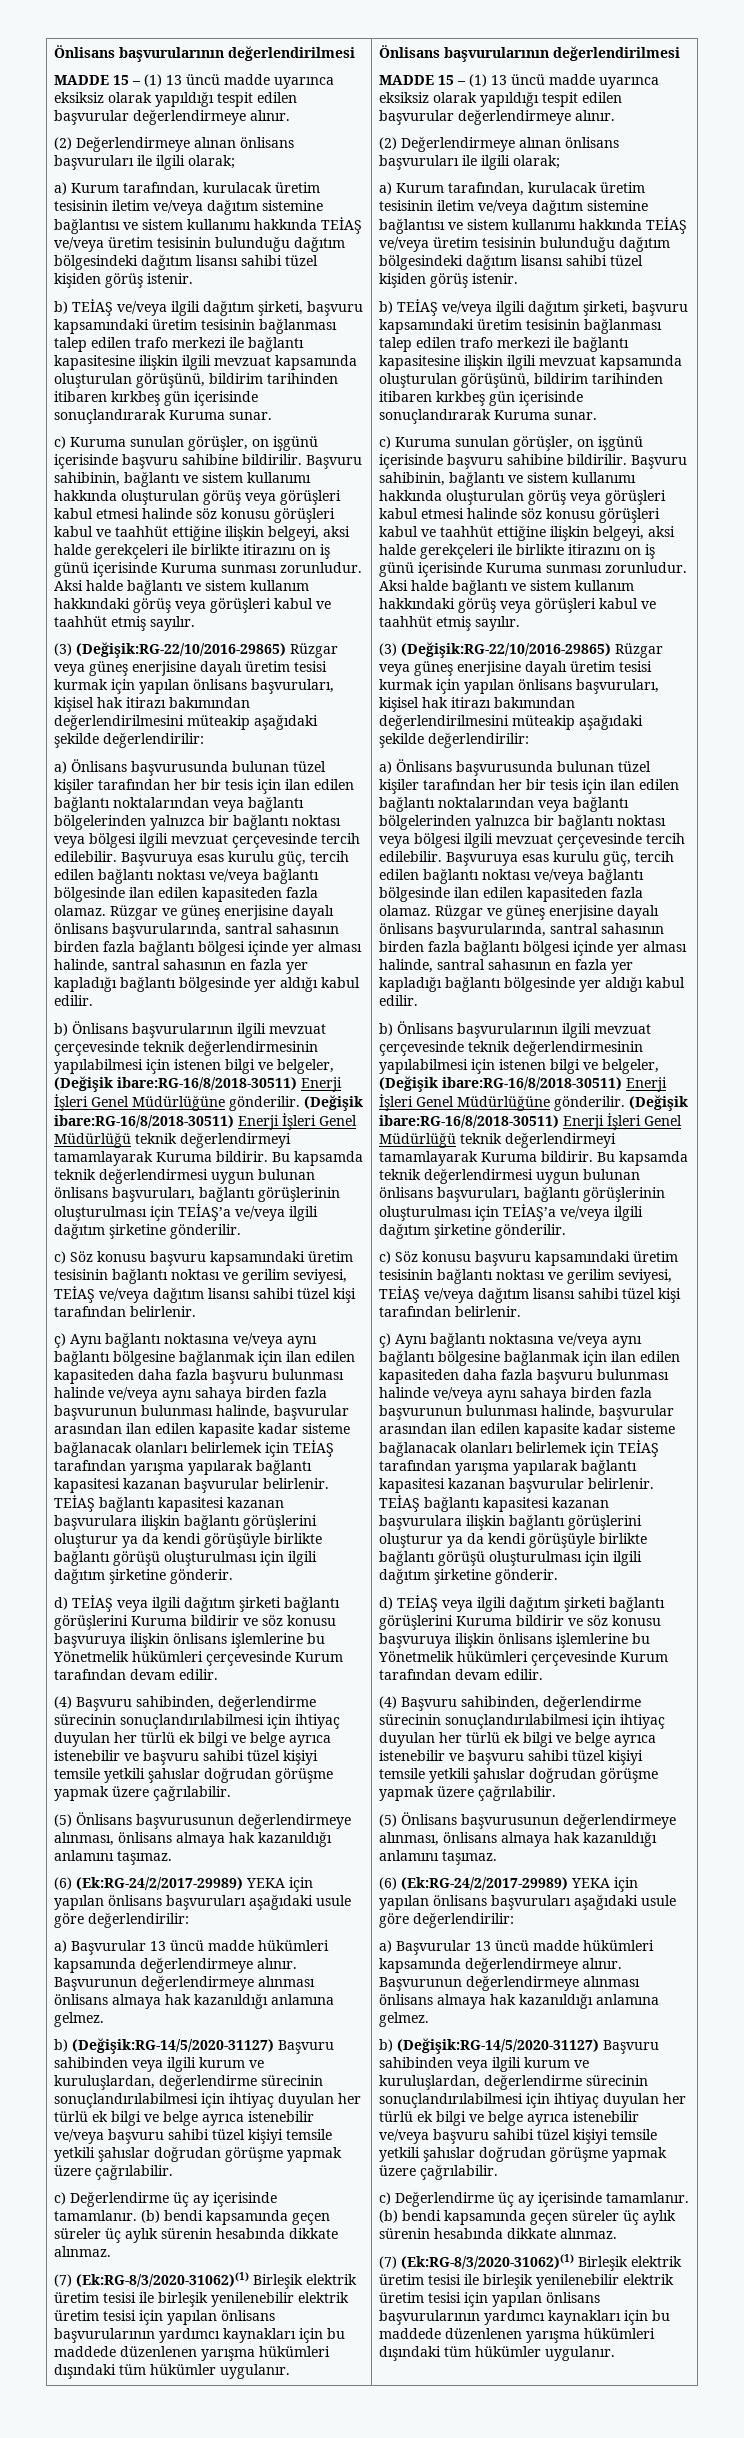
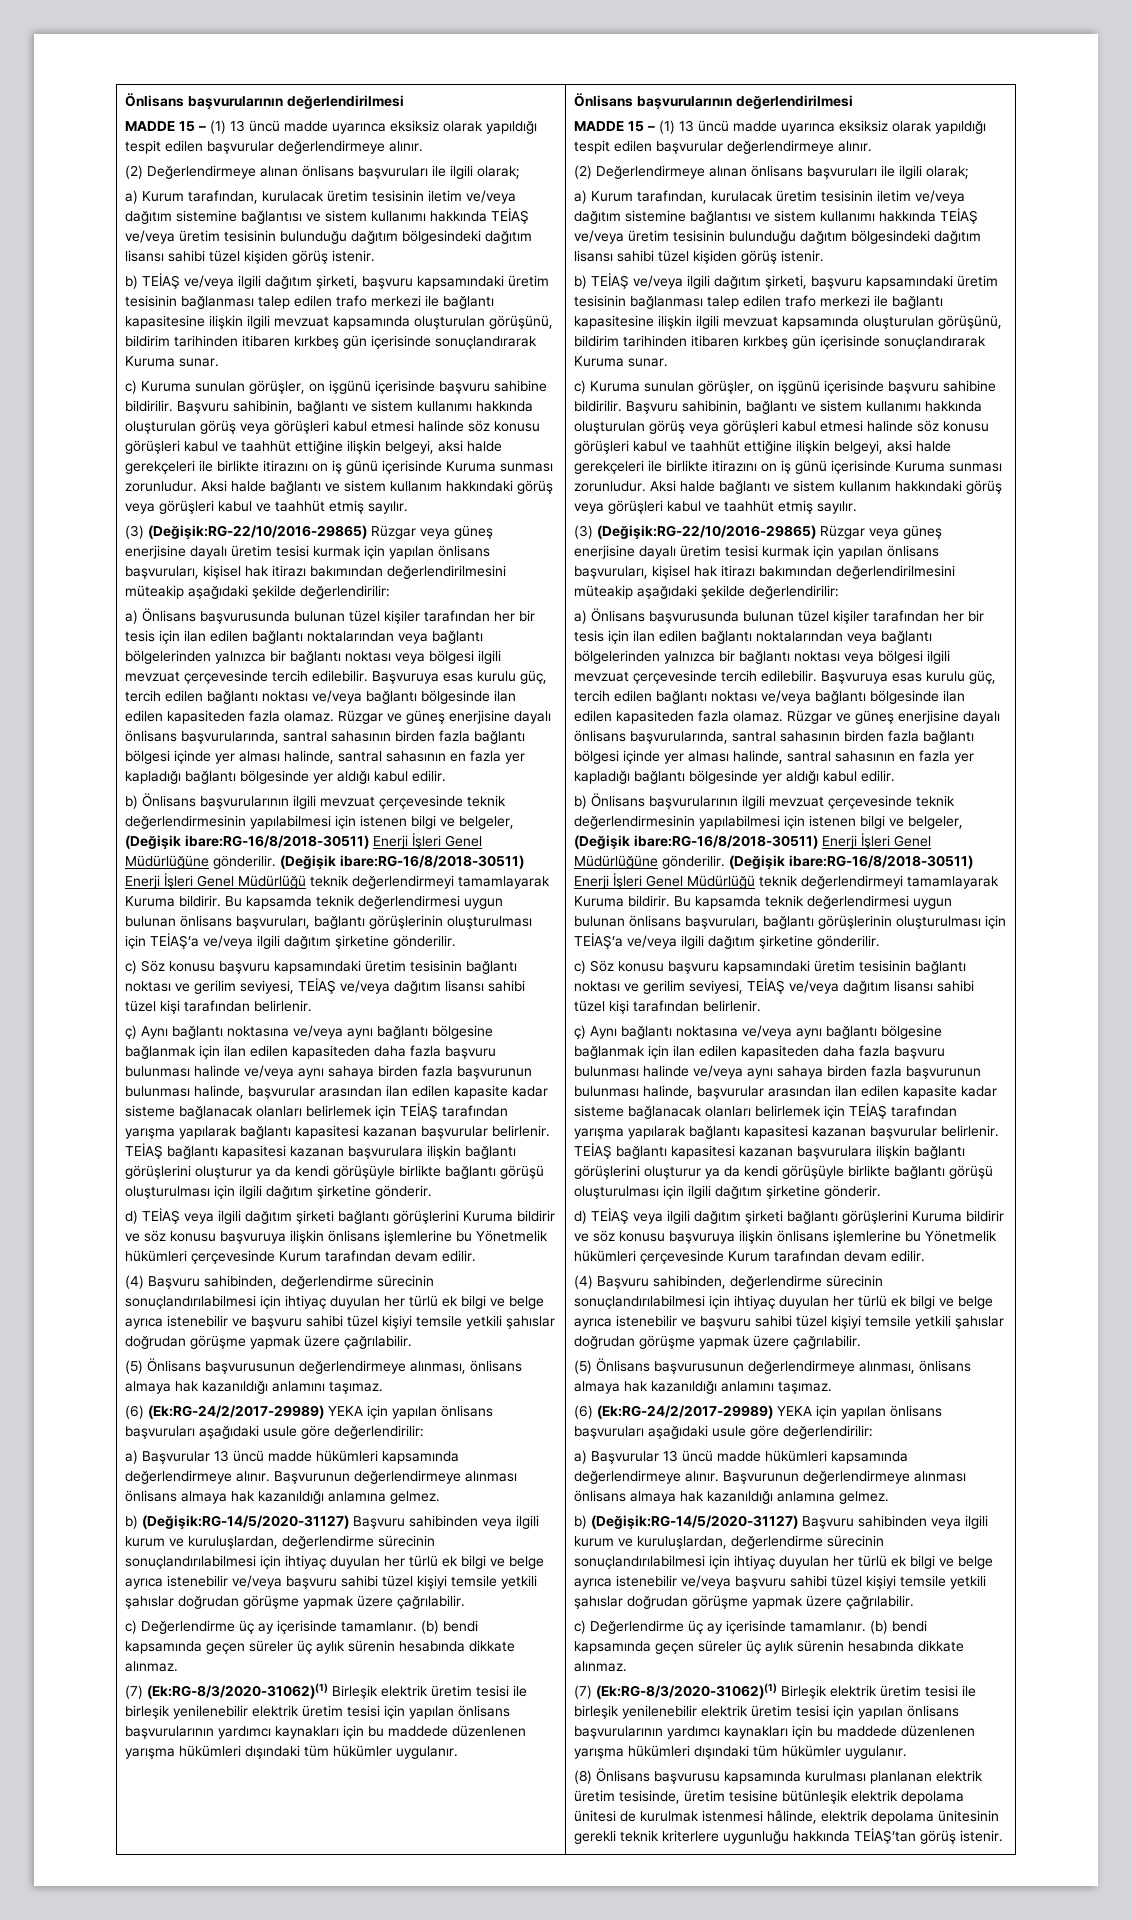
(616, 2353) none -> [574,1768,984,1784] [574,1790,965,1804] [574,1810,1000,1824] [574,1828,1004,1844] // (8) Önlisans başvurusu kapsamında kurulması planlanan elektrik üretim tesisinde, üretim tesisine bütünleşik elektrik depolama ünitesi de kurulmak istenmesi hâlinde, elektrik depolama ünitesinin gerekli teknik kriterlere uygunluğu hakkında TEİAŞ’tan görüş istenir.

